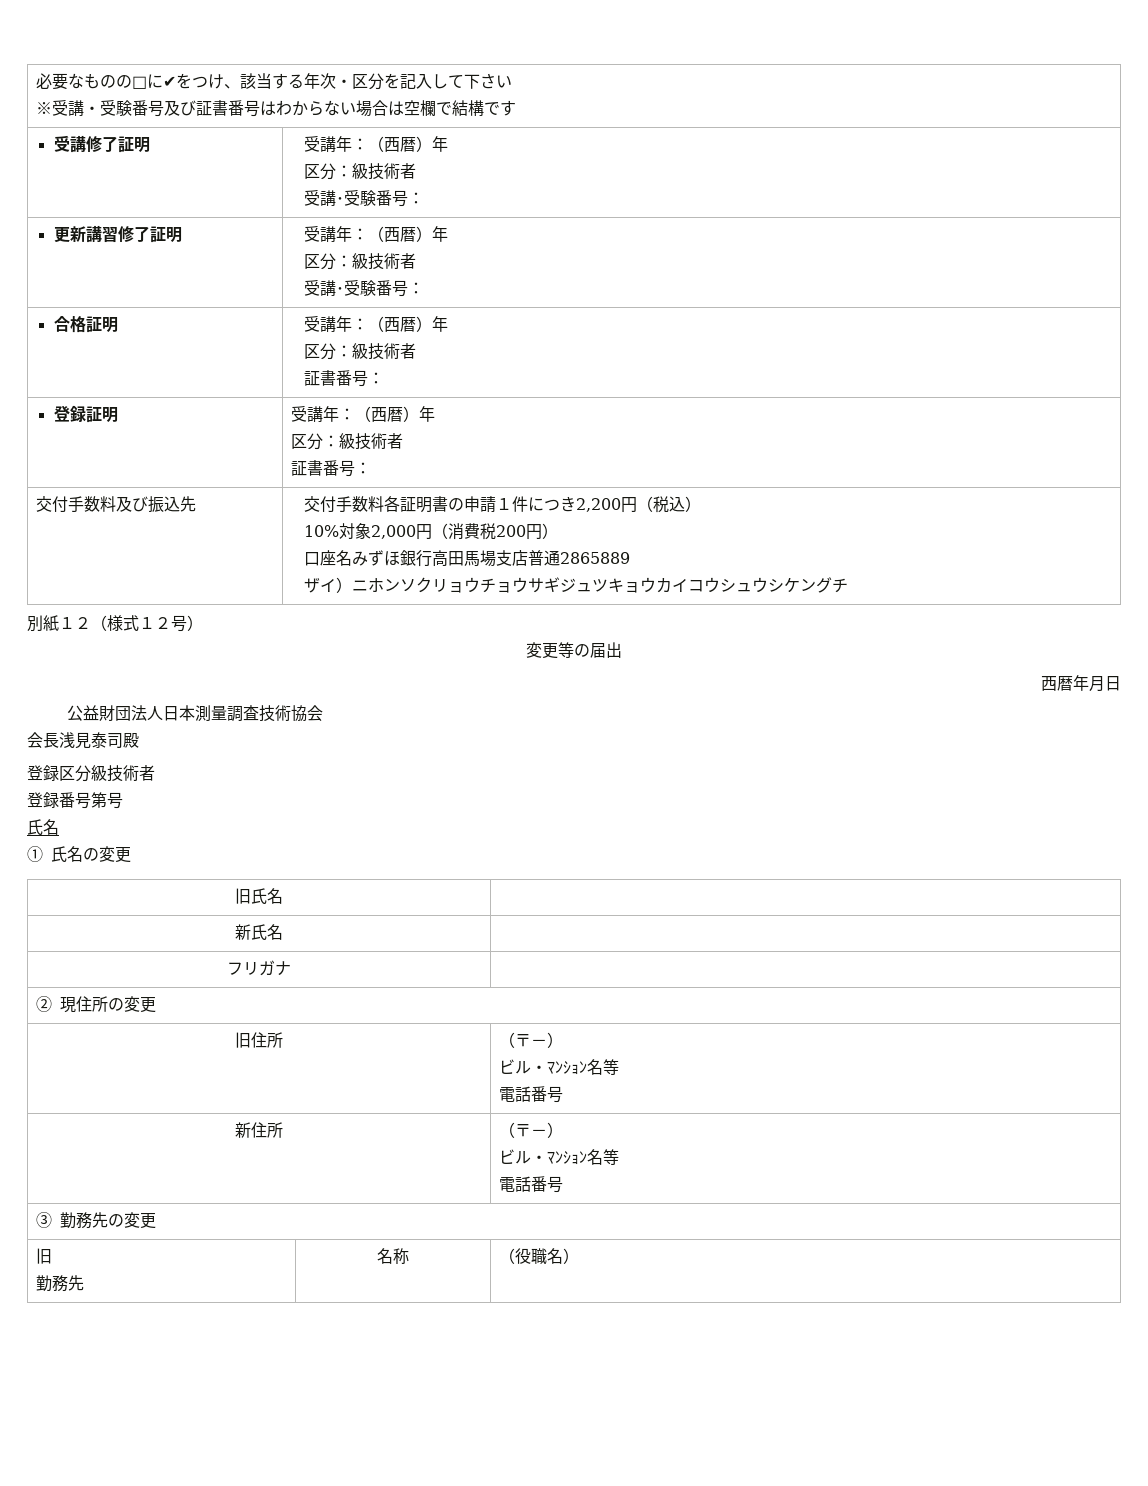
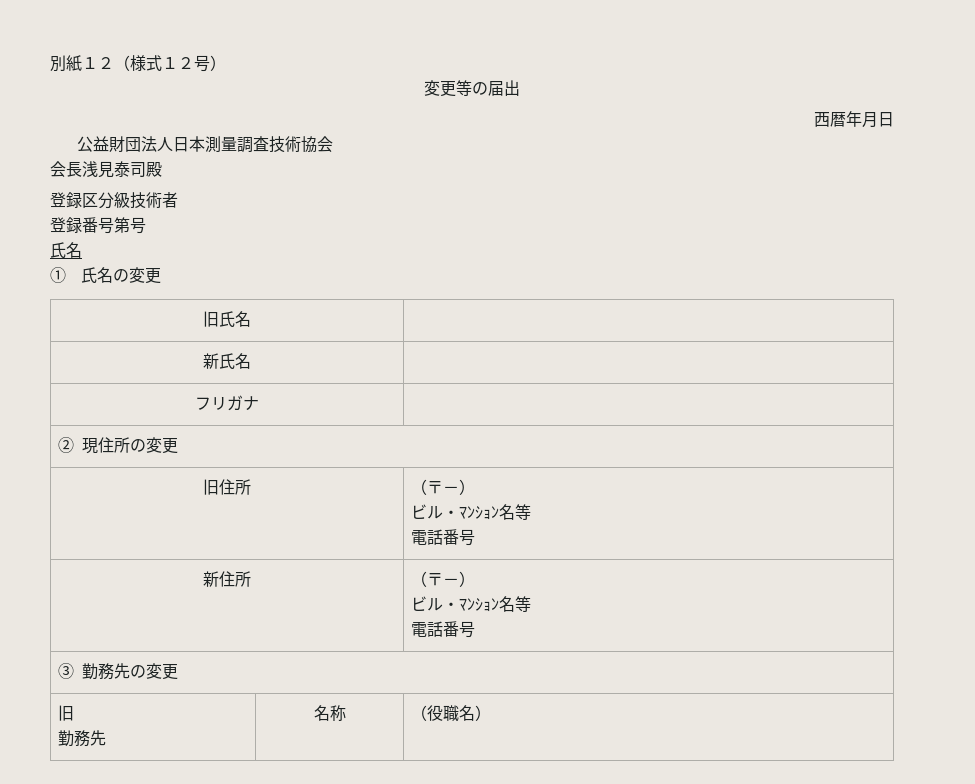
[36,73,513,90] [36,100,517,117] [53,135,150,153] [304,136,449,152] [304,163,417,180] [304,190,425,207] [53,225,182,243] [304,226,449,242] [304,253,417,270] [304,280,425,297] [53,315,118,333] [304,316,449,332] [304,343,417,360] [304,370,385,387] [53,405,118,423] [291,406,436,422] [291,433,404,450] [291,460,372,477] [36,496,197,513] [304,496,702,513] [304,523,559,540] [304,550,631,567] [304,577,849,593] 必要なものの□に✔をつけ、該当する年次・区分を記入して下さい // ※受講・受験番号及び証書番号はわからない場合は空欄で結構です // 受講修了証明 | 受講年：（西暦）年 // 区分：級技術者 // 受講･受験番号： // 更新講習修了証明 | 受講年：（西暦）年 // 区分：級技術者 // 受講･受験番号： // 合格証明 | 受講年：（西暦）年 // 区分：級技術者 // 証書番号： // 登録証明 | 受講年：（西暦）年 // 区分：級技術者 // 証書番号： // 交付手数料及び振込先 | 交付手数料各証明書の申請１件につき2,200円（税込） // 10%対象2,000円（消費税200円） // 口座名みずほ銀行高田馬場支店普通2865889 // ザイ）ニホンソクリョウチョウサギジュツキョウカイコウシュウシケングチ // -> (50, 63) none

